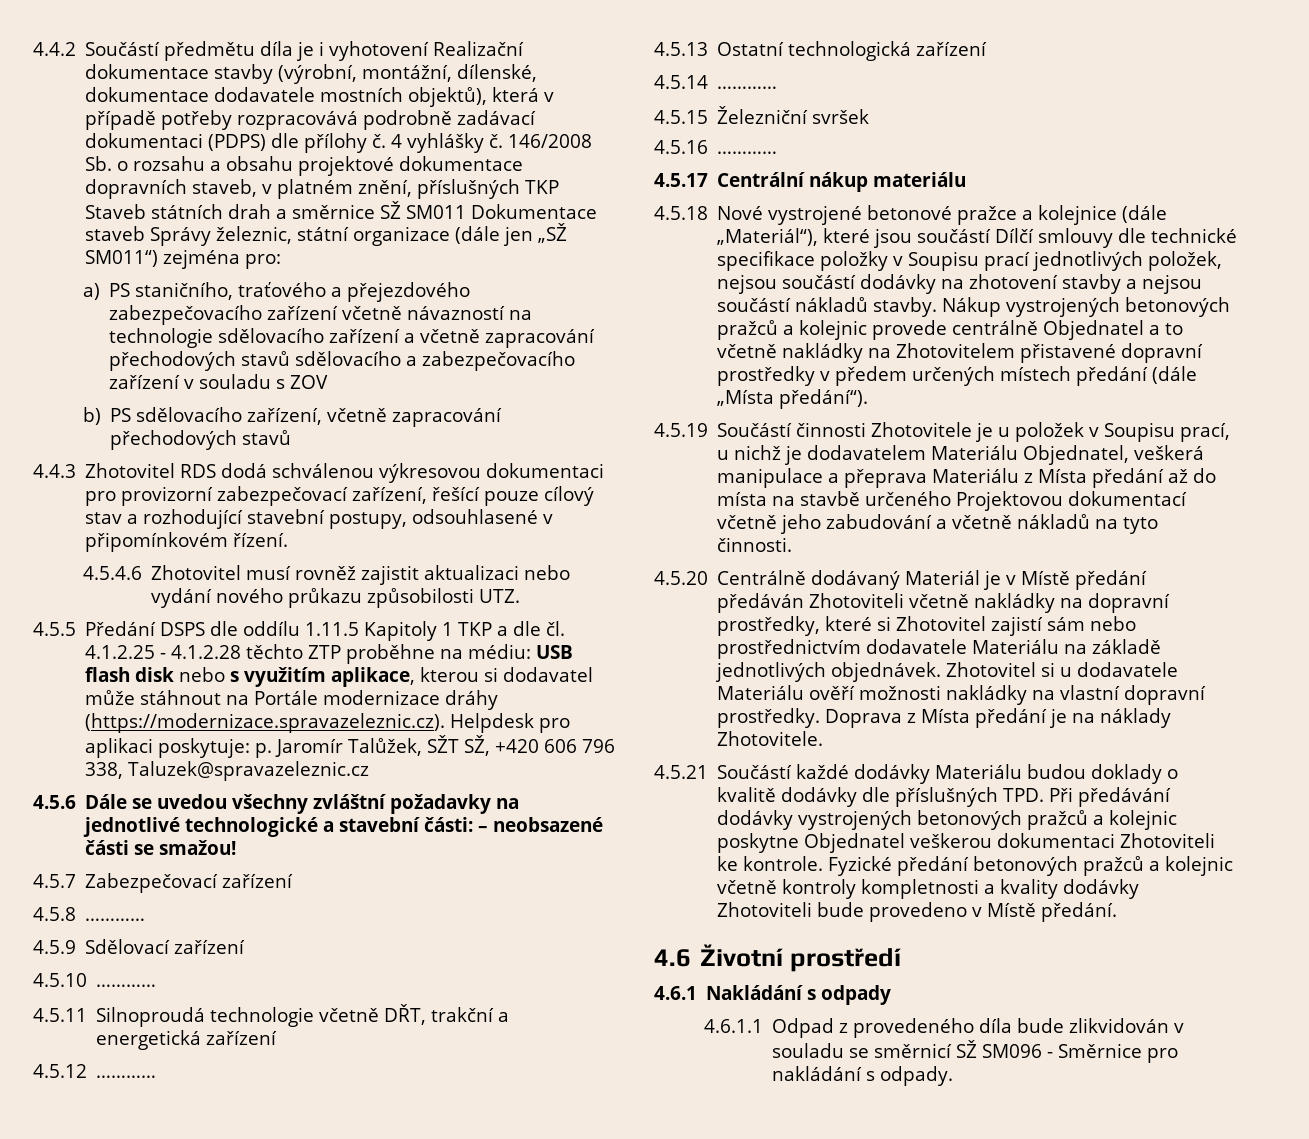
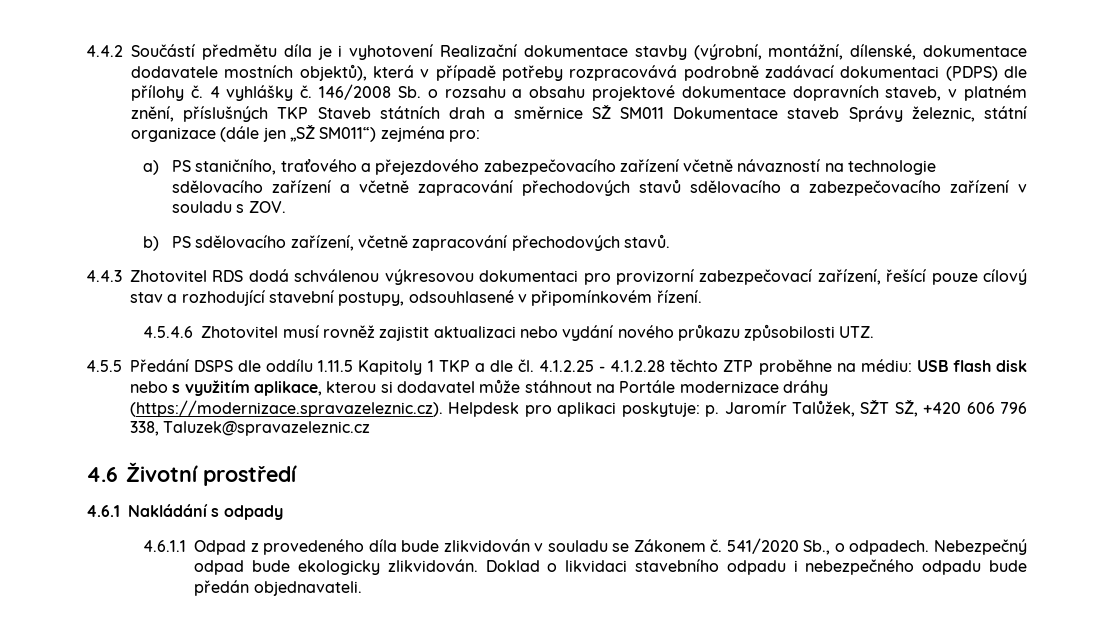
[289,375,328,389] ZOV -> [248,201,286,213] ZOV.
[241,430,291,445] stavů -> [623,234,670,248] stavů.
[33,794,520,814] [83,817,604,837] [85,840,237,855] [33,873,294,893] [33,907,146,921] [33,939,246,954] [33,973,157,987] [33,1004,510,1027] [96,1030,278,1050] [33,1064,157,1078] [654,41,988,61] [654,75,778,89] [654,106,870,124] [654,140,778,154] [654,172,967,192] [654,205,1168,225] [717,228,1238,248] [717,251,1223,271] [717,274,1203,294] [717,297,1231,317] [717,320,1184,340] [717,343,1204,363] [717,366,1198,386] [717,389,869,409] [654,422,1231,442] [717,445,1205,465] [717,468,1217,488] [717,491,1188,511] [717,514,1159,534] [717,537,793,552] [654,570,1148,590] [717,593,1171,613] [717,616,1137,636] [717,639,1162,659] [715,662,1179,682] [717,685,1207,705] [717,708,1172,728] [717,731,824,746] [654,764,1179,784] [717,787,1172,807] [717,810,1178,830] [717,833,1216,853] [717,856,1234,876] [717,879,1140,899] [717,902,1118,922] // 4.5.6 Dále se uvedou všechny zvláštní požadavky na jednotlivé technologické a stavební části: – neobsazené části se smažou! // 4.5.7 Zabezpečovací zařízení // 4.5.8 ………… // 4.5.9 Sdělovací zařízení // 4.5.10 ………… // 4.5.11 Silnoproudá technologie včetně DŘT, trakční a energetická zařízení // 4.5.12 ………… // 4.5.13 Ostatní technologická zařízení // 4.5.14 ………… // 4.5.15 Železniční svršek // 4.5.16 ………… // 4.5.17 Centrální nákup materiálu // 4.5.18 Nové vystrojené betonové pražce a kolejnice (dále „Materiál“), které jsou součástí Dílčí smlouvy dle technické specifikace položky v Soupisu prací jednotlivých položek, nejsou součástí dodávky na zhotovení stavby a nejsou součástí nákladů stavby. Nákup vystrojených betonových pražců a kolejnic provede centrálně Objednatel a to včetně nakládky na Zhotovitelem přistavené dopravní prostředky v předem určených místech předání (dále „Místa předání“). // 4.5.19 Součástí činnosti Zhotovitele je u položek v Soupisu prací, u nichž je dodavatelem Materiálu Objednatel, veškerá manipulace a přeprava Materiálu z Místa předání až do místa na stavbě určeného Projektovou dokumentací včetně jeho zabudování a včetně nákladů na tyto činnosti. // 4.5.20 Centrálně dodávaný Materiál je v Místě předání předáván Zhotoviteli včetně nakládky na dopravní prostředky, které si Zhotovitel zajistí sám nebo prostřednictvím dodavatele Materiálu na základě jednotlivých objednávek. Zhotovitel si u dodavatele Materiálu ověří možnosti nakládky na vlastní dopravní prostředky. Doprava z Místa předání je na náklady Zhotovitele. // 4.5.21 Součástí každé dodávky Materiálu budou doklady o kvalitě dodávky dle příslušných TPD. Při předávání dodávky vystrojených betonových pražců a kolejnic poskytne Objednatel veškerou dokumentaci Zhotoviteli ke kontrole. Fyzické předání betonových pražců a kolejnic včetně kontroly kompletnosti a kvality dodávky Zhotoviteli bude provedeno v Místě předání. -> (371, 428) none
[873,1040,1178,1063] [771,1066,953,1086] směrnicí SŽ SM096 - Směrnice pro nakládání s odpady. -> [633,538,1027,555] [194,559,1027,575] [194,580,362,596] Zákonem č. 541/2020 Sb., o odpadech. Nebezpečný odpad bude ekologicky zlikvidován. Doklad o likvidaci stavebního odpadu i nebezpečného odpadu bude předán objednavateli.

